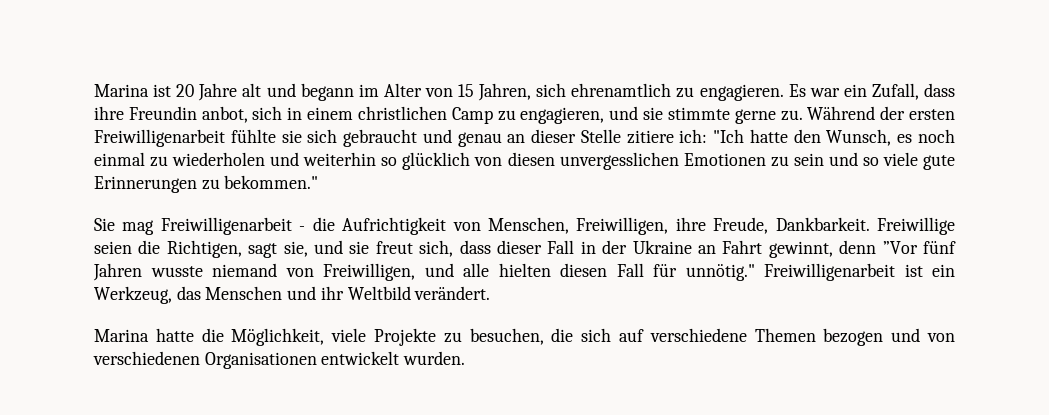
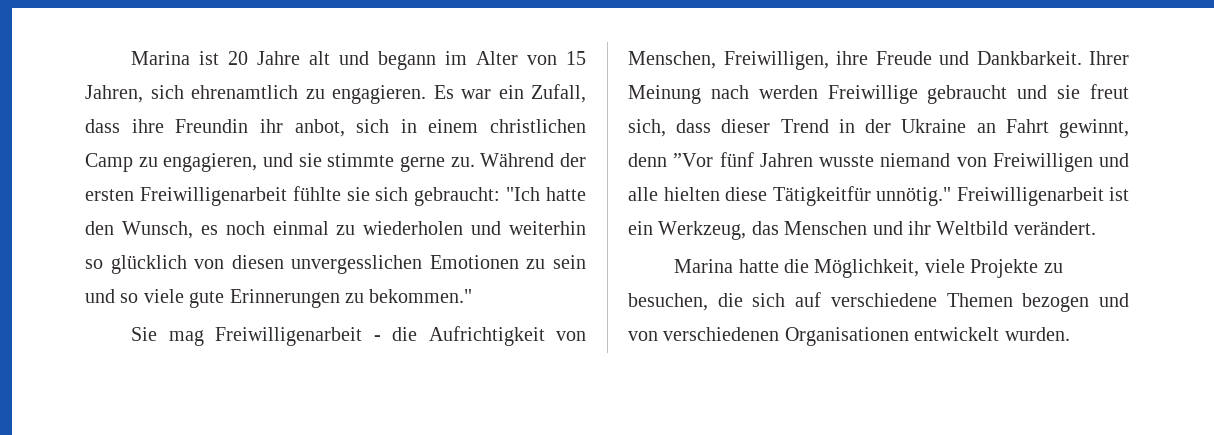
(197, 113) none -> [259,119,283,133] ihr
[343,129,708,147] gebraucht und genau an dieser Stelle zitiere ich: -> [414,187,501,206] gebraucht:
[713,217,955,235] [94,240,308,258] Freude, Dankbarkeit. Freiwillige seien die Richtigen, sagt sie, -> [875,51,1129,65] [628,85,1008,104] Freude und Dankbarkeit. Ihrer Meinung nach werden Freiwillige gebraucht
[547,240,575,254] Fall -> [780,119,829,133] Trend
[323,263,415,281] Freiwilligen, -> [992,153,1093,172] Freiwilligen
[560,263,677,277] diesen Fall für -> [725,186,871,206] diese Tätigkeitfür

